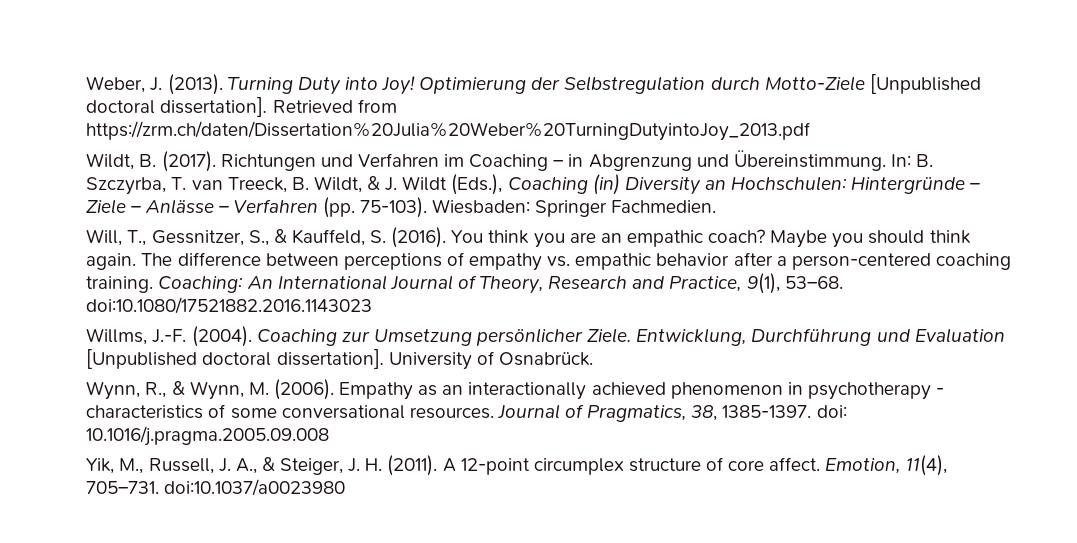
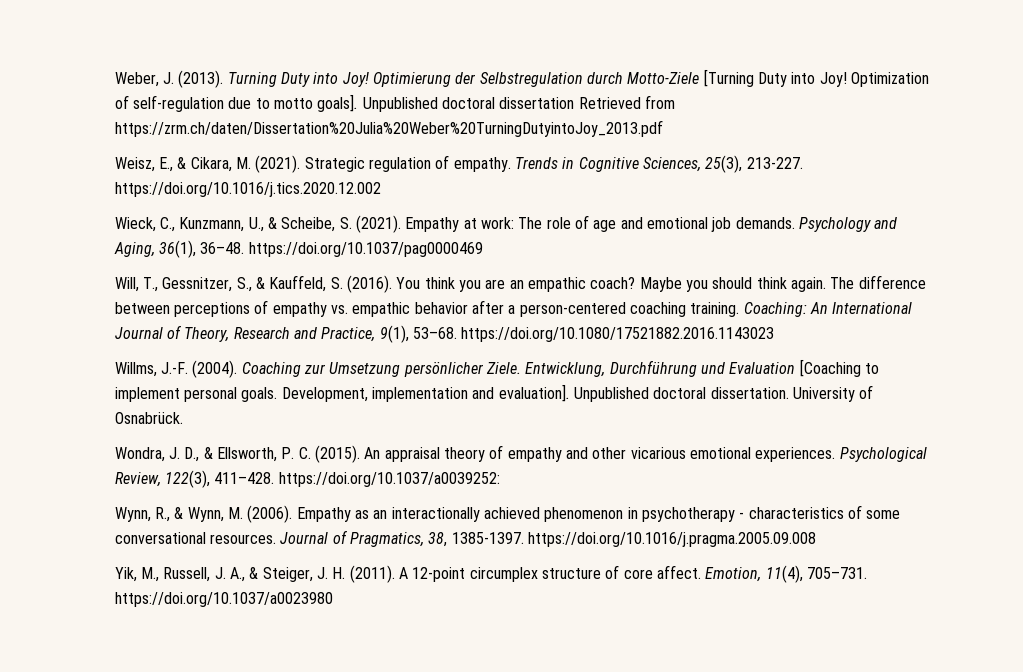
[869,74,981,94] [86,97,397,117] [86,121,811,141] [86,150,934,172] [86,174,981,195] [86,197,717,218] [Unpublished doctoral dissertation]. Retrieved from https://zrm.ch/daten/Dissertation%20Julia%20Weber%20TurningDutyintoJoy_2013.pdf // Wildt, B. (2017). Richtungen und Verfahren im Coaching – in Abgrenzung und Übereinstimmung. In: B. Szczyrba, T. van Treeck, B. Wildt, & J. Wildt (Eds.), Coaching (in) Diversity an Hochschulen: Hintergründe – Ziele – Anlässe – Verfahren (pp. 75-103). Wiesbaden: Springer Fachmedien. -> [703,69,929,87] [114,94,675,112] [114,120,663,137] [114,155,803,173] [114,182,381,197] [114,215,898,233] [113,240,483,258] [Turning Duty into Joy! Optimization of self-regulation due to motto goals]. Unpublished doctoral dissertation Retrieved from https://zrm.ch/daten/Dissertation%20Julia%20Weber%20TurningDutyintoJoy_2013.pdf // Weisz, E., & Cikara, M. (2021). Strategic regulation of empathy. Trends in Cognitive Sciences, 25(3), 213-227. https://doi.org/10.1016/j.tics.2020.12.002 // Wieck, C., Kunzmann, U., & Scheibe, S. (2021). Empathy at work: The role of age and emotional job demands. Psychology and Aging, 36(1), 36–48. https://doi.org/10.1037/pag0000469
[86,297,373,314] doi:10.1080/17521882.2016.1143023 -> [461,327,775,342] https://doi.org/10.1080/17521882.2016.1143023
[86,349,593,370] [Unpublished doctoral dissertation]. University of Osnabrück. -> [799,359,879,377] [114,384,874,402] [114,412,183,424] [114,445,927,463] [114,470,500,488] [Coaching to implement personal goals. Development, implementation and evaluation]. Unpublished doctoral dissertation. University of Osnabrück. // Wondra, J. D., & Ellsworth, P. C. (2015). An appraisal theory of empathy and other vicarious emotional experiences. Psychological Review, 122(3), 411–428. https://doi.org/10.1037/a0039252:
[816,405,847,418] [86,426,330,446] doi: 10.1016/j.pragma.2005.09.008 -> [528,532,817,547] https://doi.org/10.1016/j.pragma.2005.09.008
[164,479,346,496] doi:10.1037/a0023980 -> [114,592,333,607] https://doi.org/10.1037/a0023980

